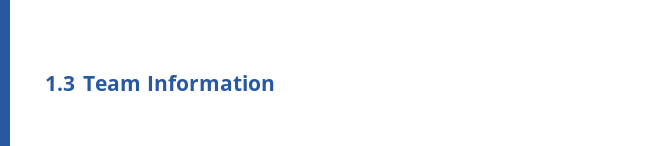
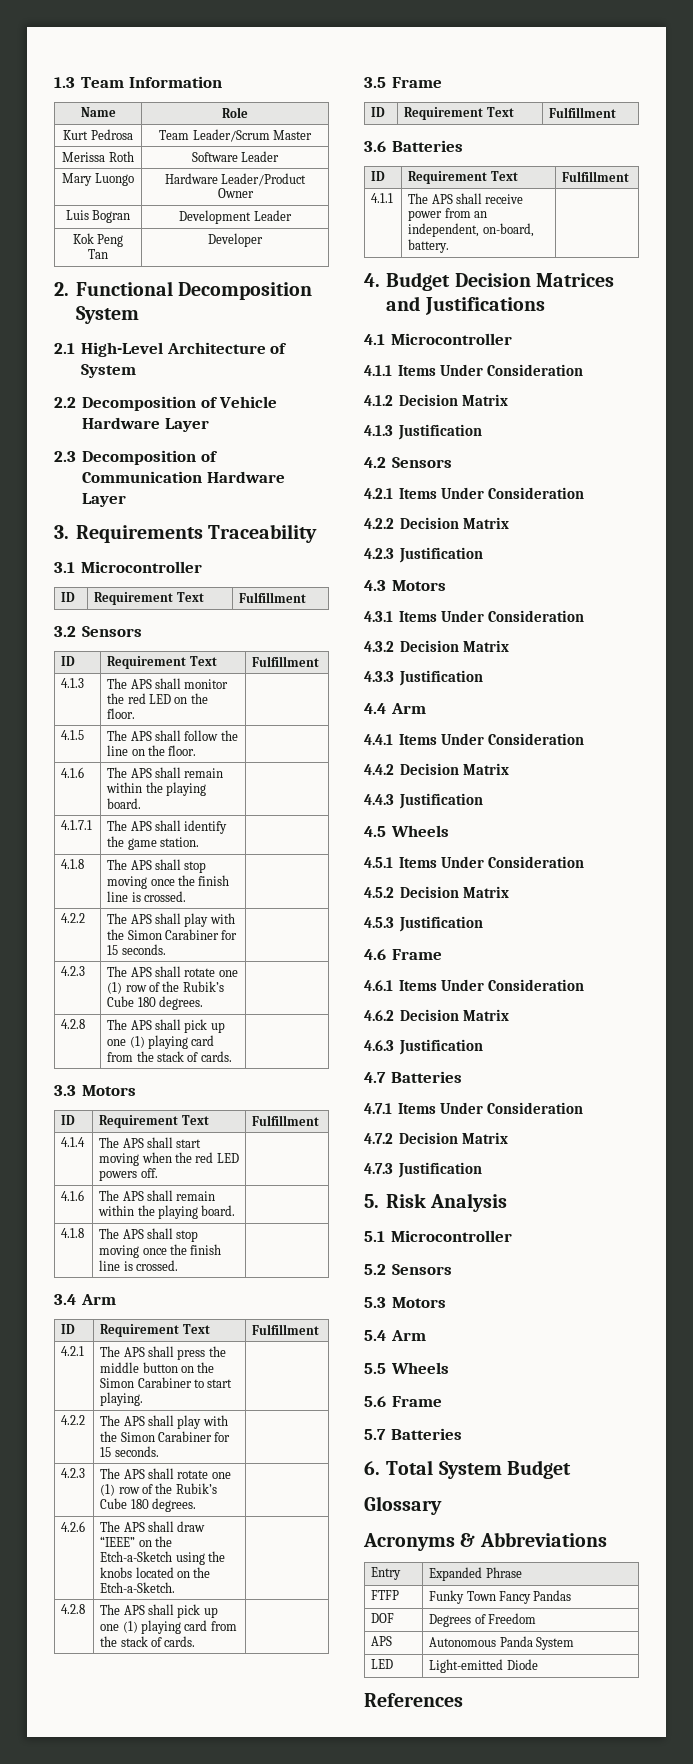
(275, 83) none -> [80,107,116,117] [222,107,248,118] [63,129,133,140] [159,129,312,142] [62,151,134,162] [191,151,280,162] [62,173,134,186] [164,173,307,186] [217,188,254,198] [65,210,131,223] [179,210,292,224] [72,233,124,247] [88,249,108,259] [208,233,263,247] [54,281,312,300] [75,306,139,324] [54,342,288,357] [81,364,137,378] [54,396,278,411] [82,417,209,432] [54,450,218,465] [82,471,285,483] [82,493,127,507] [54,524,317,543] [54,561,203,573] [61,592,76,602] [94,592,204,605] [239,592,307,603] [54,626,143,637] [61,656,76,666] [107,656,217,669] [252,656,320,667] [61,678,85,688] [107,678,229,689] [107,693,208,704] [107,708,136,719] [61,730,85,740] [107,730,238,741] [107,745,197,756] [61,767,85,778] [107,767,224,778] [106,782,206,796] [107,798,142,809] [61,820,93,830] [107,820,228,834] [107,836,199,850] [61,859,85,869] [107,859,207,873] [107,875,230,889] [107,891,186,902] [61,913,86,923] [107,913,235,927] [107,929,238,940] [107,944,166,955] [61,966,86,976] [107,966,238,977] [107,981,224,994] [107,996,203,1010] [61,1019,86,1029] [107,1019,225,1033] [107,1035,215,1049] [107,1051,232,1062] [54,1085,137,1096] [61,1115,76,1125] [99,1115,209,1128] [252,1115,320,1126] [61,1137,86,1147] [99,1137,202,1148] [99,1152,239,1166] [99,1168,158,1181] [61,1190,85,1201] [99,1190,216,1201] [98,1205,236,1219] [61,1228,85,1238] [99,1228,199,1242] [99,1244,222,1258] [99,1260,178,1271] [54,1294,117,1305] [61,1324,76,1334] [100,1324,210,1337] [252,1324,320,1335] [61,1346,85,1356] [100,1346,226,1360] [100,1362,215,1373] [100,1377,233,1388] [100,1392,144,1406] [61,1415,86,1425] [100,1415,228,1429] [100,1431,231,1442] [100,1446,159,1457] [61,1468,86,1478] [100,1468,231,1479] [100,1483,217,1496] [100,1498,196,1512] [61,1521,86,1532] [100,1521,206,1532] [100,1536,172,1547] [100,1551,225,1565] [100,1567,211,1578] [100,1582,176,1593] [61,1604,86,1614] [100,1604,218,1618] [100,1620,237,1634] [100,1636,196,1647] [364,77,443,88] [371,107,386,117] [404,107,514,120] [549,107,617,118] [364,140,464,152] [371,171,386,181] [408,171,518,184] [562,171,630,182] [371,193,394,203] [408,193,524,204] [408,208,487,221] [408,223,534,237] [408,239,450,253] [364,272,614,291] [386,296,545,315] [364,333,513,345] [364,364,584,376] [364,394,509,406] [364,424,483,440] [364,457,453,468] [364,487,585,499] [364,517,510,529] [364,547,484,563] [364,580,447,591] [364,610,585,622] [364,640,510,652] [364,670,484,686] [364,703,427,714] [364,733,585,745] [364,763,510,775] [364,793,484,809] [364,825,450,837] [364,856,585,868] [364,886,510,898] [364,916,484,932] [364,949,443,960] [364,979,585,991] [364,1009,510,1021] [364,1039,484,1055] [364,1071,463,1083] [364,1102,584,1114] [364,1132,509,1144] [364,1162,483,1178] [364,1193,507,1212] [364,1230,513,1242] [364,1264,453,1275] [364,1297,447,1308] [364,1330,427,1341] [364,1362,450,1374] [364,1396,443,1407] [364,1428,463,1440] [364,1460,571,1479] [364,1496,442,1515] [363,1532,607,1551] [371,1567,402,1580] [429,1567,522,1581] [371,1590,400,1600] [429,1590,572,1604] [371,1613,395,1623] [429,1613,536,1627] [371,1636,393,1646] [429,1636,574,1650] [371,1659,394,1669] [429,1659,538,1673] [364,1693,463,1707] // Name | Role // Kurt Pedrosa | Team Leader/Scrum Master // Merissa Roth | Software Leader // Mary Luongo | Hardware Leader/Product Owner // Luis Bogran | Development Leader // Kok Peng Tan | Developer // 2. Functional Decomposition System // 2.1 High-Level Architecture of System // 2.2 Decomposition of Vehicle Hardware Layer // 2.3 Decomposition of Communication Hardware Layer // 3. Requirements Traceability // 3.1 Microcontroller // ID | Requirement Text | Fulfillment // 3.2 Sensors // ID | Requirement Text | Fulfillment // 4.1.3 | The APS shall monitor the red LED on the floor. | // 4.1.5 | The APS shall follow the line on the floor. | // 4.1.6 | The APS shall remain within the playing board. | // 4.1.7.1 | The APS shall identify the game station. | // 4.1.8 | The APS shall stop moving once the finish line is crossed. | // 4.2.2 | The APS shall play with the Simon Carabiner for 15 seconds. | // 4.2.3 | The APS shall rotate one (1) row of the Rubik’s Cube 180 degrees. | // 4.2.8 | The APS shall pick up one (1) playing card from the stack of cards. | // 3.3 Motors // ID | Requirement Text | Fulfillment // 4.1.4 | The APS shall start moving when the red LED powers off. | // 4.1.6 | The APS shall remain within the playing board. | // 4.1.8 | The APS shall stop moving once the finish line is crossed. | // 3.4 Arm // ID | Requirement Text | Fulfillment // 4.2.1 | The APS shall press the middle button on the Simon Carabiner to start playing. | // 4.2.2 | The APS shall play with the Simon Carabiner for 15 seconds. | // 4.2.3 | The APS shall rotate one (1) row of the Rubik’s Cube 180 degrees. | // 4.2.6 | The APS shall draw “IEEE” on the Etch-a-Sketch using the knobs located on the Etch-a-Sketch. | // 4.2.8 | The APS shall pick up one (1) playing card from the stack of cards. | // 3.5 Frame // ID | Requirement Text | Fulfillment // 3.6 Batteries // ID | Requirement Text | Fulfillment // 4.1.1 | The APS shall receive power from an independent, on-board, battery. | // 4. Budget Decision Matrices and Justifications // 4.1 Microcontroller // 4.1.1 Items Under Consideration // 4.1.2 Decision Matrix // 4.1.3 Justification // 4.2 Sensors // 4.2.1 Items Under Consideration // 4.2.2 Decision Matrix // 4.2.3 Justification // 4.3 Motors // 4.3.1 Items Under Consideration // 4.3.2 Decision Matrix // 4.3.3 Justification // 4.4 Arm // 4.4.1 Items Under Consideration // 4.4.2 Decision Matrix // 4.4.3 Justification // 4.5 Wheels // 4.5.1 Items Under Consideration // 4.5.2 Decision Matrix // 4.5.3 Justification // 4.6 Frame // 4.6.1 Items Under Consideration // 4.6.2 Decision Matrix // 4.6.3 Justification // 4.7 Batteries // 4.7.1 Items Under Consideration // 4.7.2 Decision Matrix // 4.7.3 Justification // 5. Risk Analysis // 5.1 Microcontroller // 5.2 Sensors // 5.3 Motors // 5.4 Arm // 5.5 Wheels // 5.6 Frame // 5.7 Batteries // 6. Total System Budget // Glossary // Acronyms & Abbreviations // Entry | Expanded Phrase // FTFP | Funky Town Fancy Pandas // DOF | Degrees of Freedom // APS | Autonomous Panda System // LED | Light-emitted Diode // References

